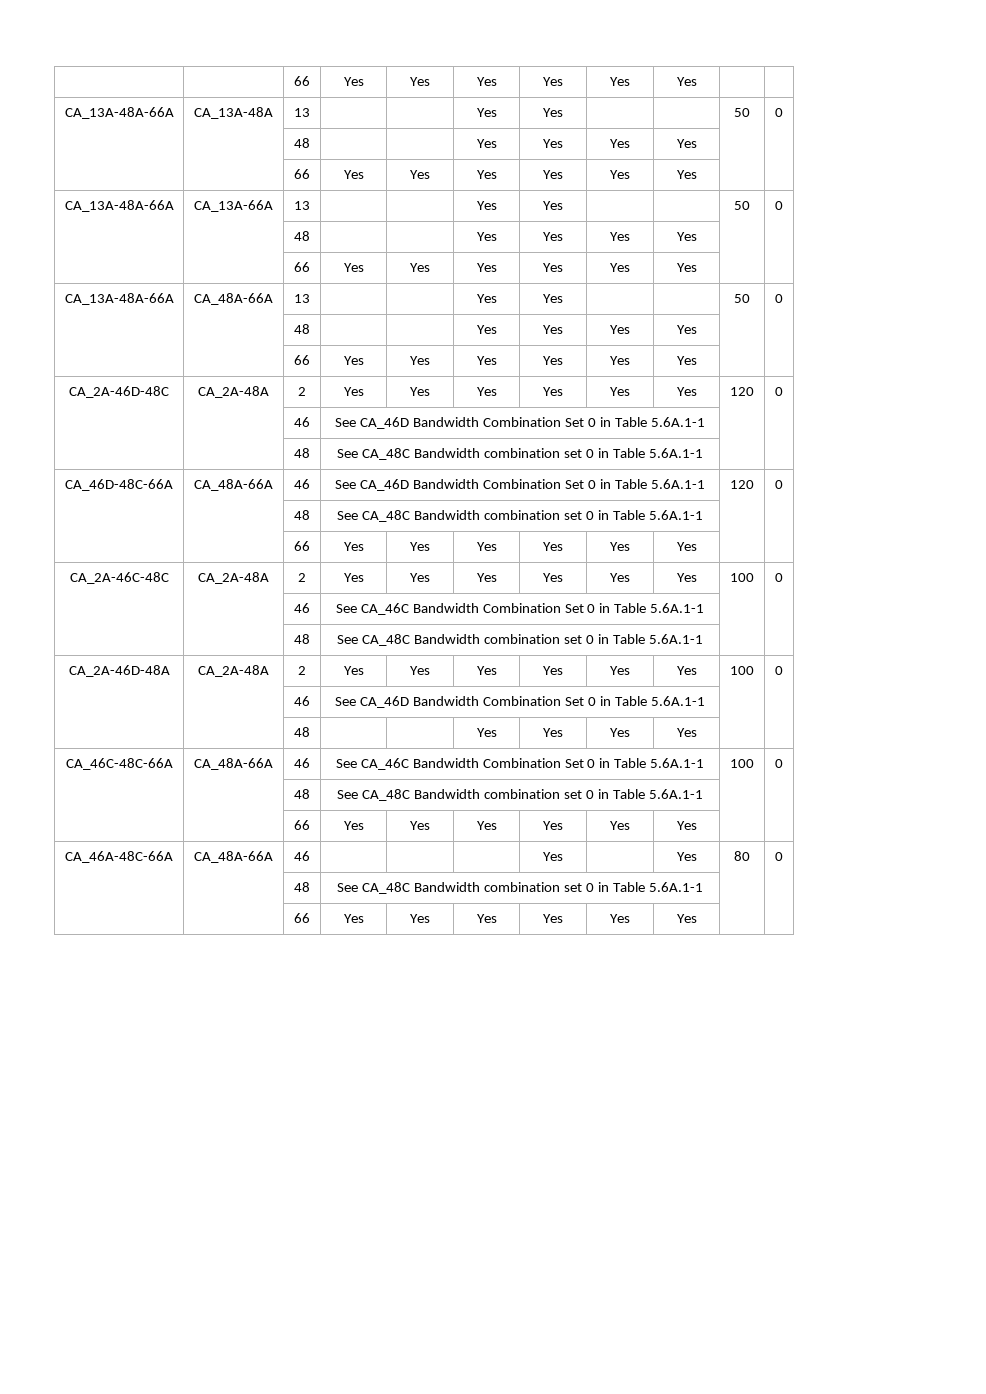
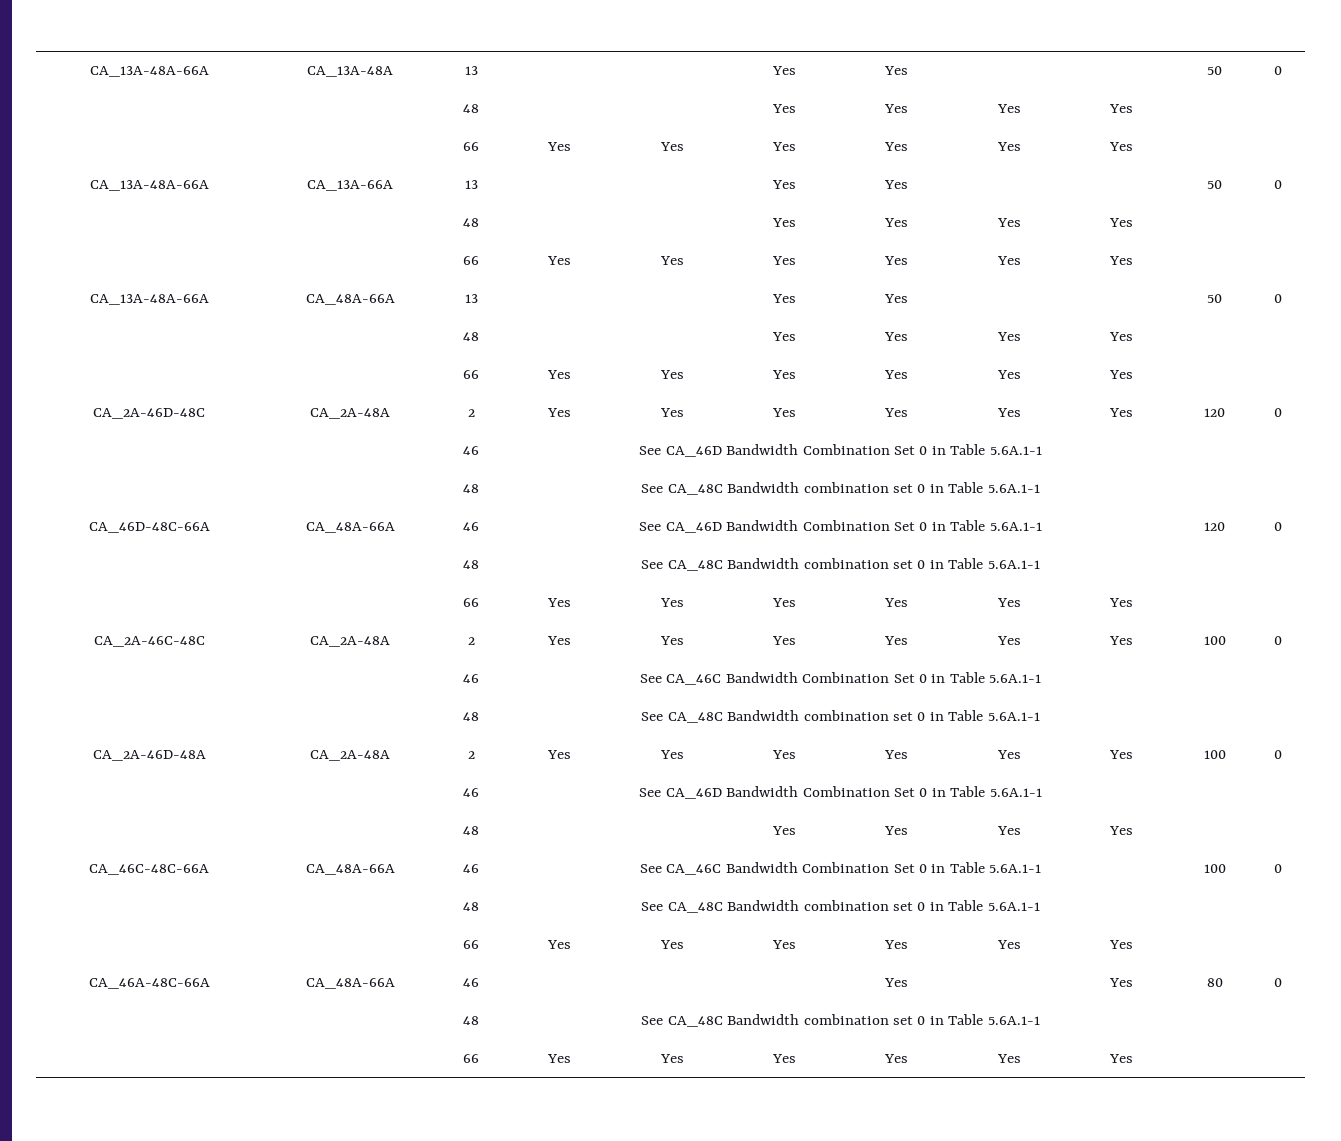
[294,76,310,86] [343,77,364,86] [410,77,430,86] [476,77,497,86] [543,77,563,86] [610,77,630,86] [676,77,697,86] | | 66 | Yes | Yes | Yes | Yes | Yes | Yes | | // -> (89, 71) none

